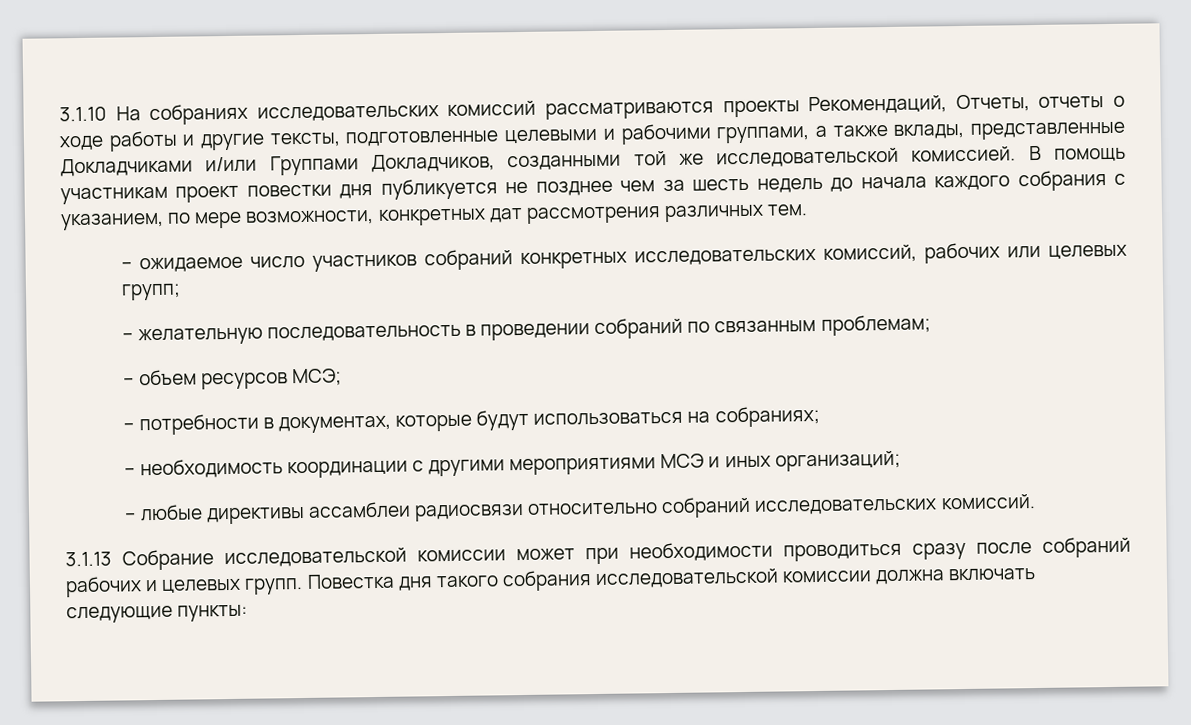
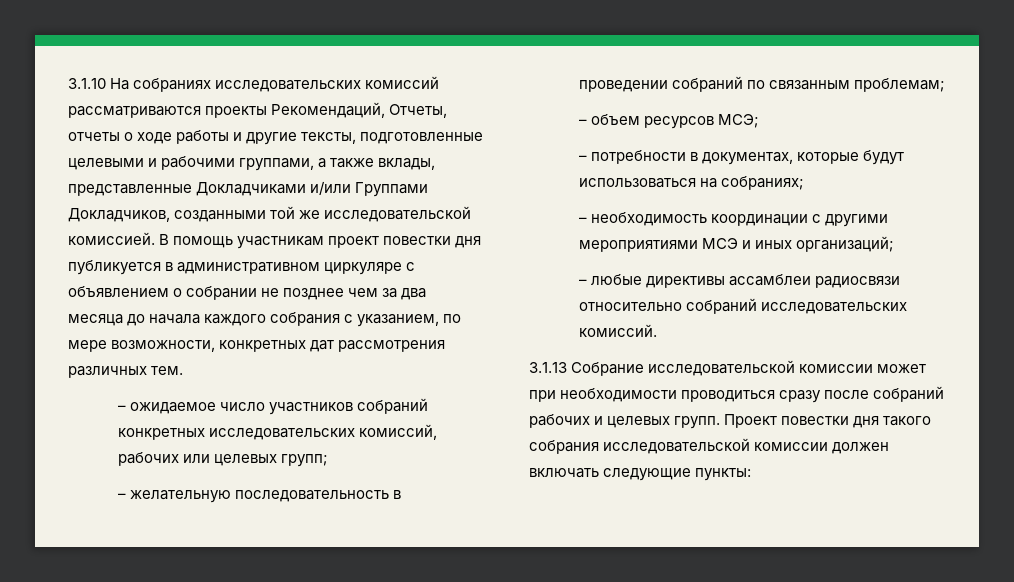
(498, 189) none -> [165,262,416,275] [68,286,258,300] в административном циркуляре с объявлением о собрании
[692,177,823,193] шесть недель -> [401,288,427,300] [68,314,123,326] два месяца
[306,573,395,589] Повестка -> [724,414,850,428] Проект повестки
[875,569,946,585] должна -> [832,442,890,454] должен

